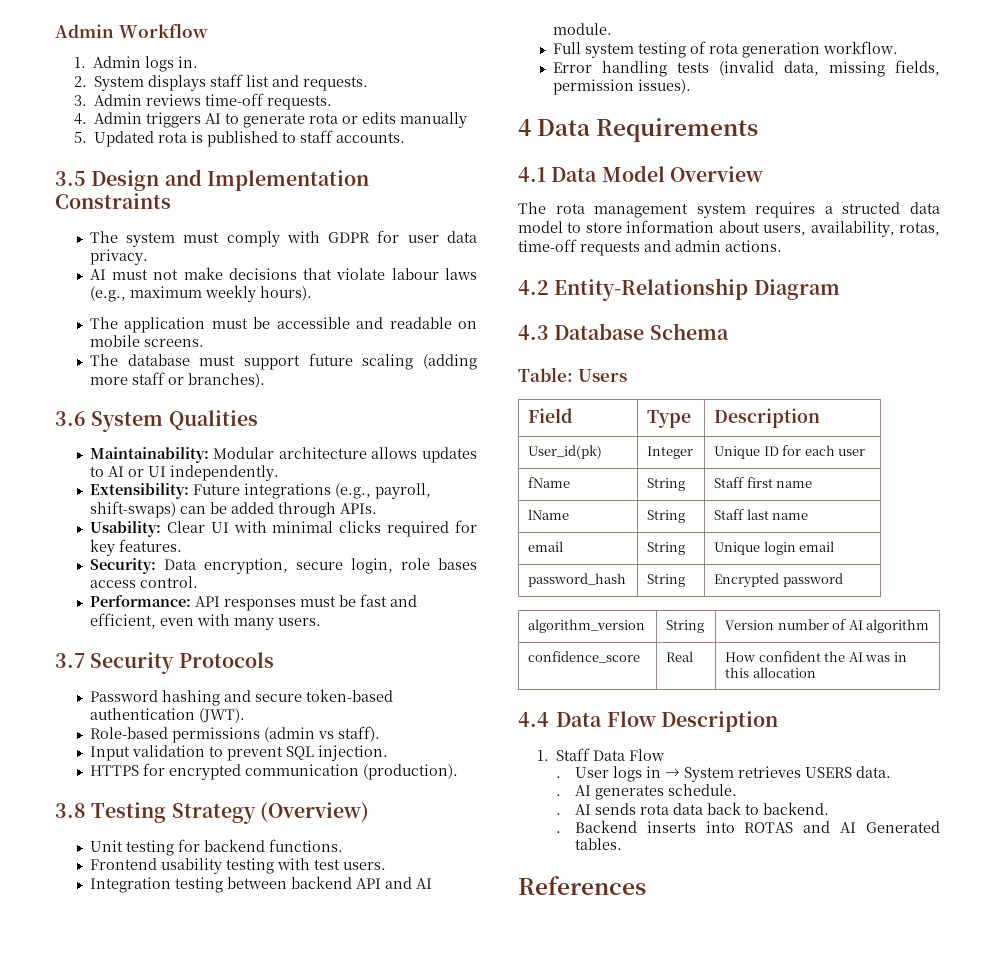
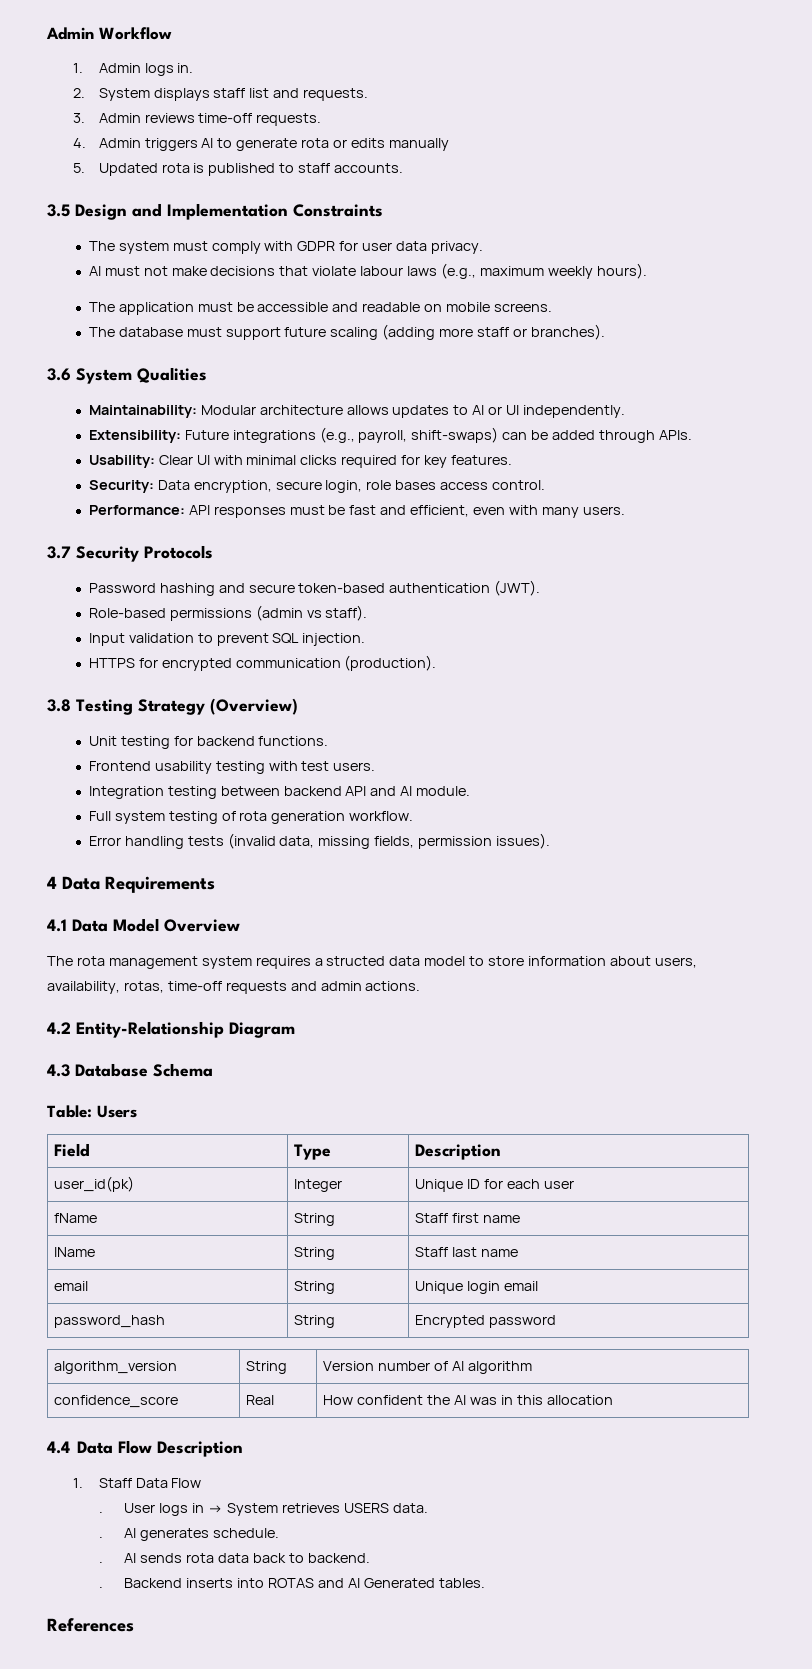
[528,445,603,459] User_id(pk) -> [54,1176,135,1192] user_id(pk)

